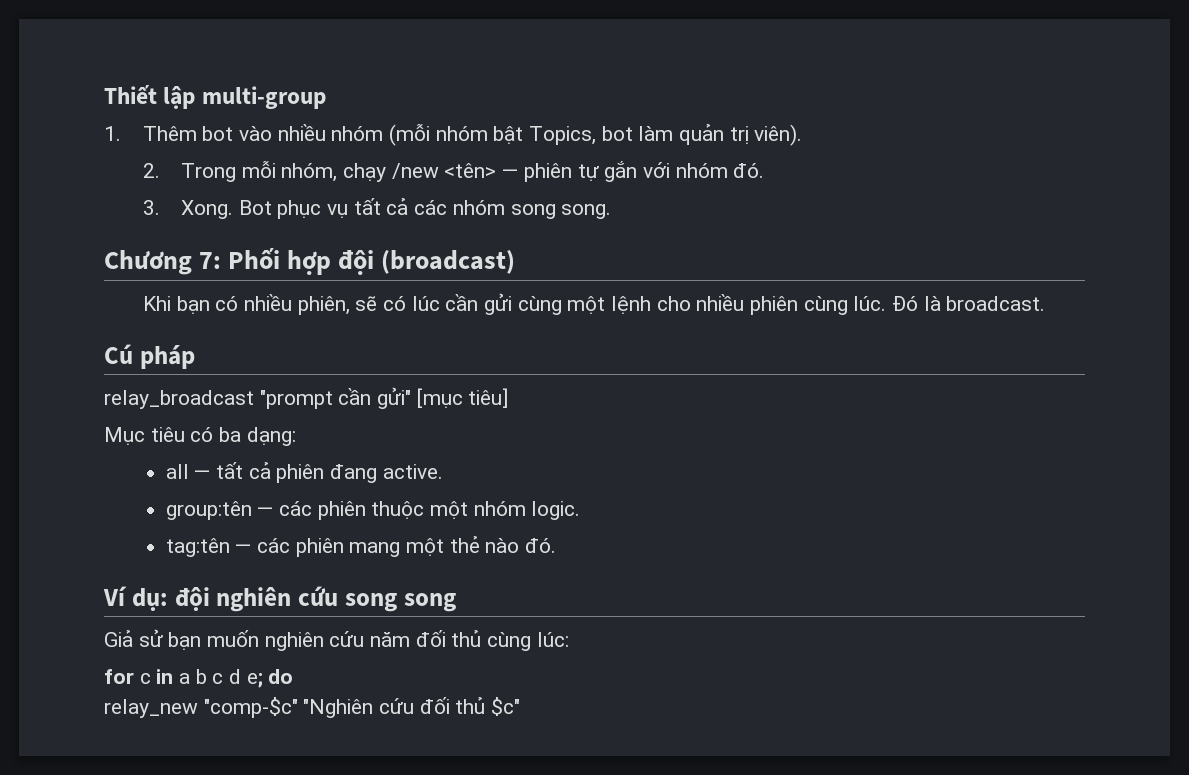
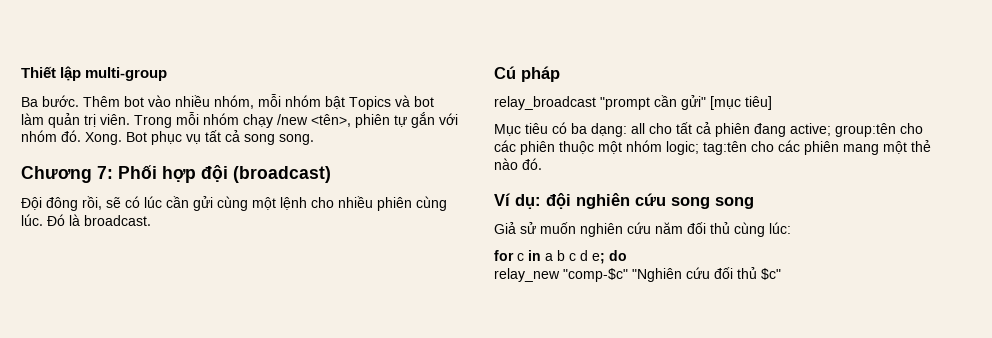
[104,126,121,141] 1. -> [21,95,79,107] Ba bước.
[331,123,596,146] nhóm (mỗi nhóm bật Topics, -> [214,94,410,110] nhóm, mỗi nhóm bật Topics và
[754,124,803,146] [142,163,160,178] viên). // 2. -> [100,114,130,125] viên.
[281,163,338,182] nhóm, -> [203,113,239,125] nhóm
[444,163,519,178] <tên> — -> [311,114,351,127] <tên>,
[142,200,160,215] // 3. -> (81, 136) none
[414,200,505,215] các nhóm -> (240, 136) none
[142,294,350,315] Khi bạn có nhiều phiên, -> [21,196,102,211] Đội đông rồi,
[165,464,211,479] // all — -> [631,123,672,134] all cho
[382,464,443,479] [165,501,274,520] active. // group:tên — -> [790,123,923,137] active; group:tên cho
[531,501,581,520] [165,538,252,557] logic. // tag:tên — -> [666,141,774,155] logic; tag:tên cho
[168,632,202,650] bạn -> (536, 228) none

